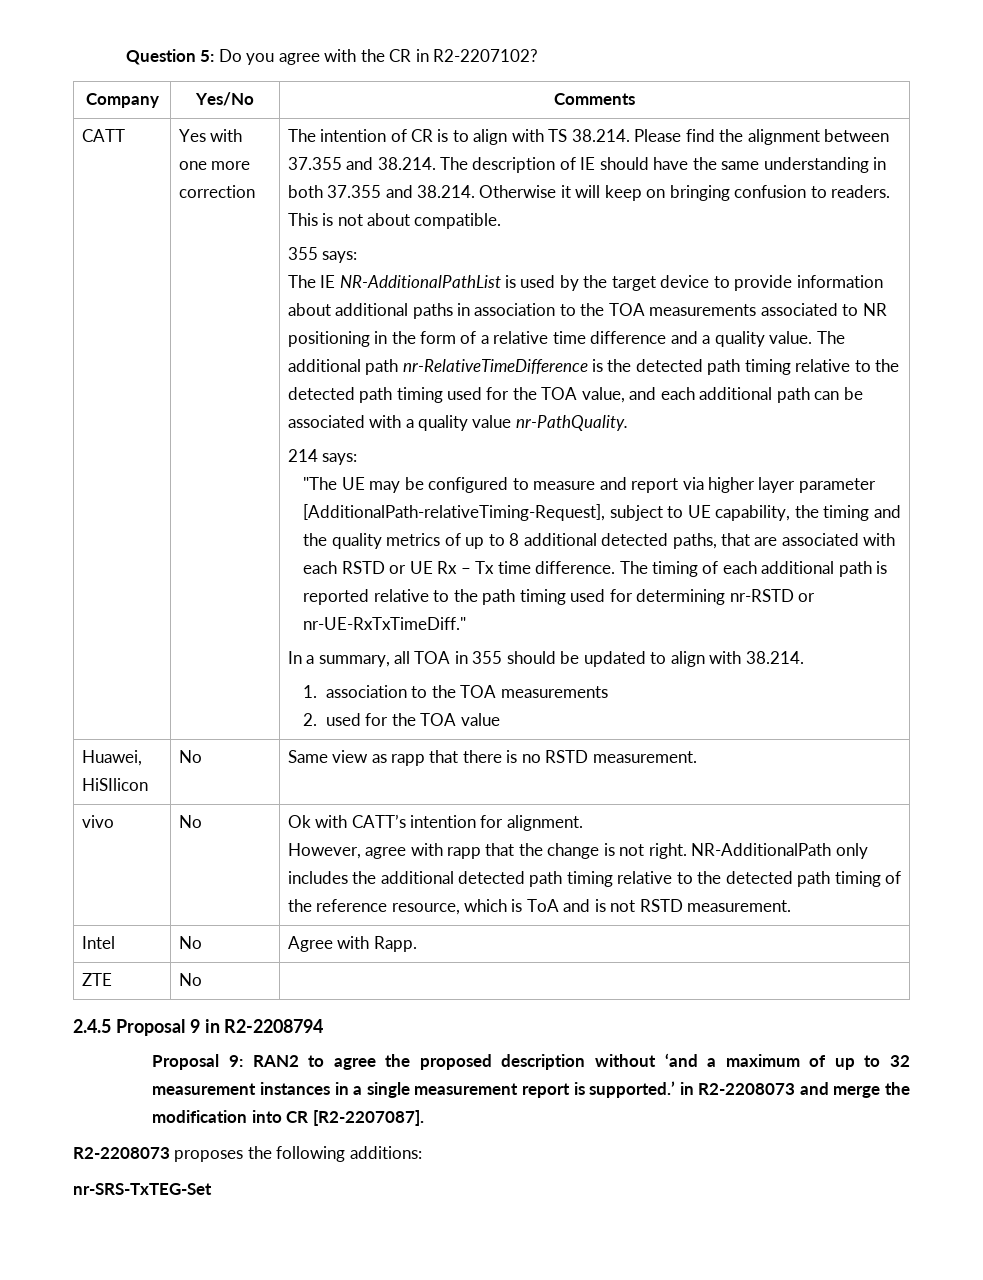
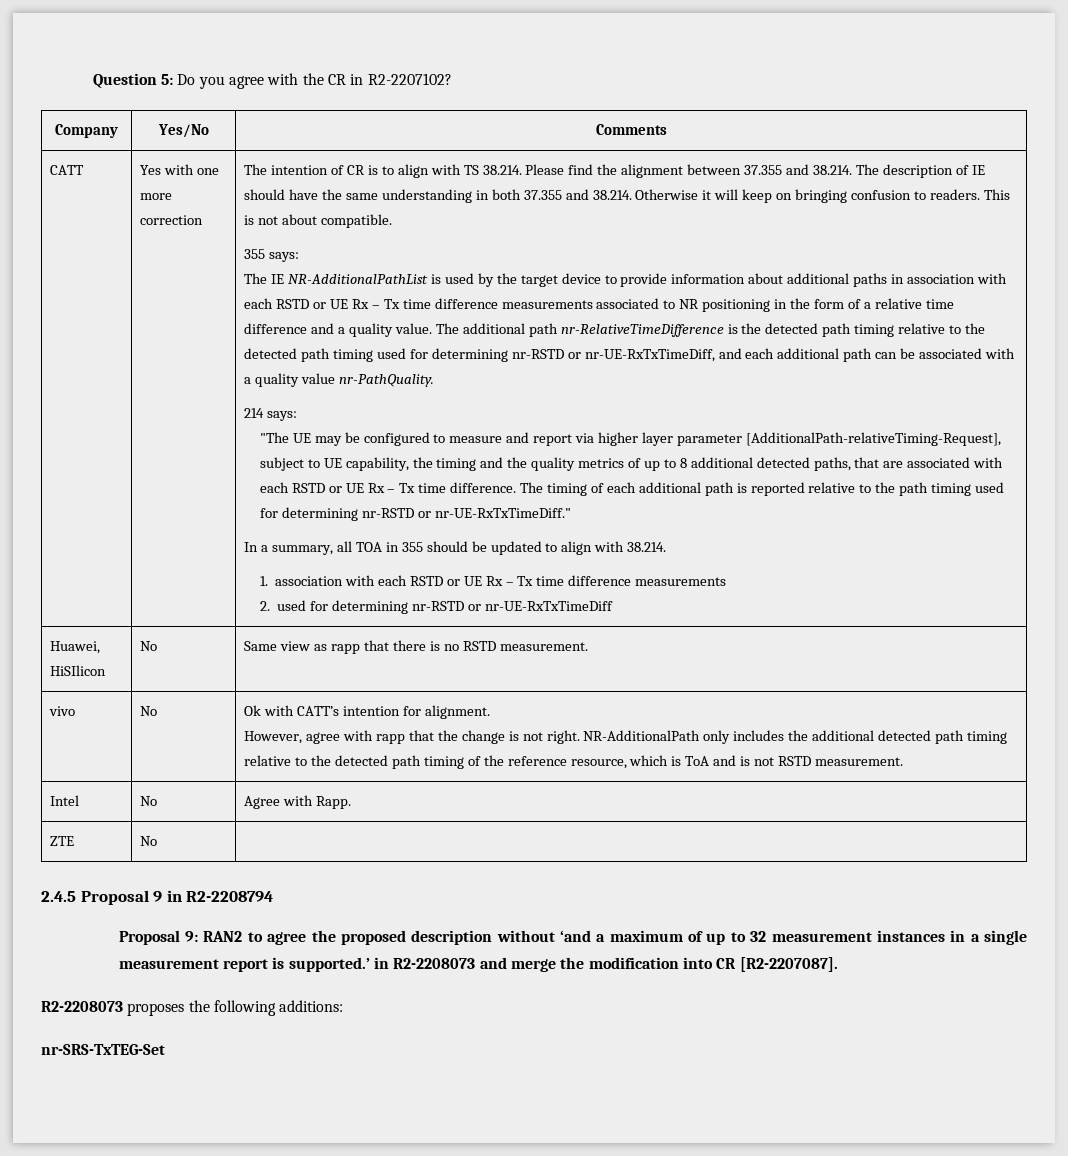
[559,303,645,316] to the TOA -> [976,273,1007,284] [244,298,498,309] with each RSTD or UE Rx – Tx time difference
[512,387,625,403] the TOA value, -> [431,348,715,362] determining nr-RSTD or nr-UE-RxTxTimeDiff,
[411,685,497,698] to the TOA -> [345,575,632,586] with each RSTD or UE Rx – Tx time difference
[391,713,500,726] the TOA value -> [331,600,613,614] determining nr-RSTD or nr-UE-RxTxTimeDiff

